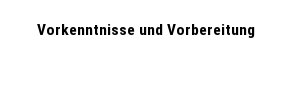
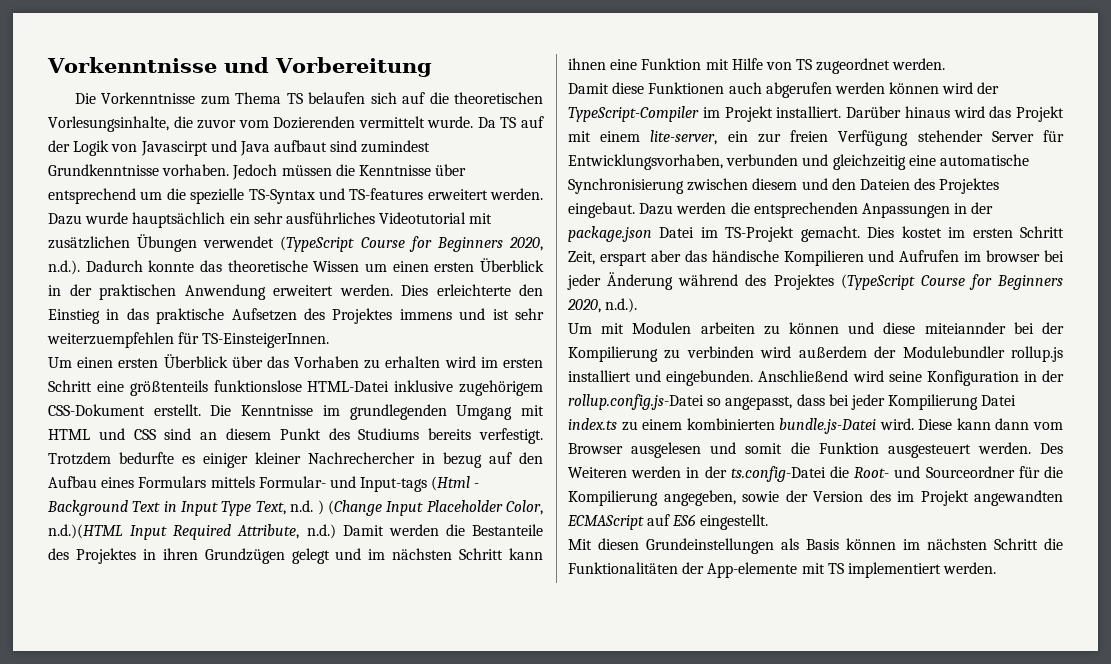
(256, 31) none -> [74,92,543,105] [48,116,544,132] [48,140,431,156] [48,164,467,180] [48,188,543,204] [48,212,493,228] [48,234,544,252] [48,258,544,275] [48,284,543,300] [48,308,544,324] [47,332,330,348] [48,354,543,369] [48,380,543,396] [48,404,544,420] [48,428,543,444] [48,452,543,468] [48,476,480,492] [47,500,544,516] [48,524,543,540] [48,548,543,564] [568,58,946,74] [568,82,1000,98] [568,106,1064,122] [568,130,1064,146] [568,154,1029,170] [568,178,1000,194] [568,202,994,218] [568,226,1064,242] [568,250,1064,266] [567,272,1063,290] [567,298,638,313] [568,322,1064,335] [568,346,1063,362] [568,370,1064,386] [568,394,1017,410] [568,418,1063,434] [568,442,1063,458] [568,466,1063,482] [568,490,1063,506] [567,514,768,530] [568,538,1063,554] [568,562,997,578] // Die Vorkenntnisse zum Thema TS belaufen sich auf die theoretischen Vorlesungsinhalte, die zuvor vom Dozierenden vermittelt wurde. Da TS auf der Logik von Javascirpt und Java aufbaut sind zumindest Grundkenntnisse vorhaben. Jedoch müssen die Kenntnisse über entsprechend um die spezielle TS-Syntax und TS-features erweitert werden. Dazu wurde hauptsächlich ein sehr ausführliches Videotutorial mit zusätzlichen Übungen verwendet (TypeScript Course for Beginners 2020, n.d.). Dadurch konnte das theoretische Wissen um einen ersten Überblick in der praktischen Anwendung erweitert werden. Dies erleichterte den Einstieg in das praktische Aufsetzen des Projektes immens und ist sehr weiterzuempfehlen für TS-EinsteigerInnen. // Um einen ersten Überblick über das Vorhaben zu erhalten wird im ersten Schritt eine größtenteils funktionslose HTML-Datei inklusive zugehörigem CSS-Dokument erstellt. Die Kenntnisse im grundlegenden Umgang mit HTML und CSS sind an diesem Punkt des Studiums bereits verfestigt. Trotzdem bedurfte es einiger kleiner Nachrechercher in bezug auf den Aufbau eines Formulars mittels Formular- und Input-tags (Html - Background Text in Input Type Text, n.d. ) (Change Input Placeholder Color, n.d.)(HTML Input Required Attribute, n.d.) Damit werden die Bestanteile des Projektes in ihren Grundzügen gelegt und im nächsten Schritt kann ihnen eine Funktion mit Hilfe von TS zugeordnet werden. // Damit diese Funktionen auch abgerufen werden können wird der TypeScript-Compiler im Projekt installiert. Darüber hinaus wird das Projekt mit einem lite-server, ein zur freien Verfügung stehender Server für Entwicklungsvorhaben, verbunden und gleichzeitig eine automatische Synchronisierung zwischen diesem und den Dateien des Projektes eingebaut. Dazu werden die entsprechenden Anpassungen in der package.json Datei im TS-Projekt gemacht. Dies kostet im ersten Schritt Zeit, erspart aber das händische Kompilieren und Aufrufen im browser bei jeder Änderung während des Projektes (TypeScript Course for Beginners 2020, n.d.). // Um mit Modulen arbeiten zu können und diese miteiannder bei der Kompilierung zu verbinden wird außerdem der Modulebundler rollup.js installiert und eingebunden. Anschließend wird seine Konfiguration in der rollup.config.js-Datei so angepasst, dass bei jeder Kompilierung Datei index.ts zu einem kombinierten bundle.js-Datei wird. Diese kann dann vom Browser ausgelesen und somit die Funktion ausgesteuert werden. Des Weiteren werden in der ts.config-Datei die Root- und Sourceordner für die Kompilierung angegeben, sowie der Version des im Projekt angewandten ECMAScript auf ES6 eingestellt. // Mit diesen Grundeinstellungen als Basis können im nächsten Schritt die Funktionalitäten der App-elemente mit TS implementiert werden.

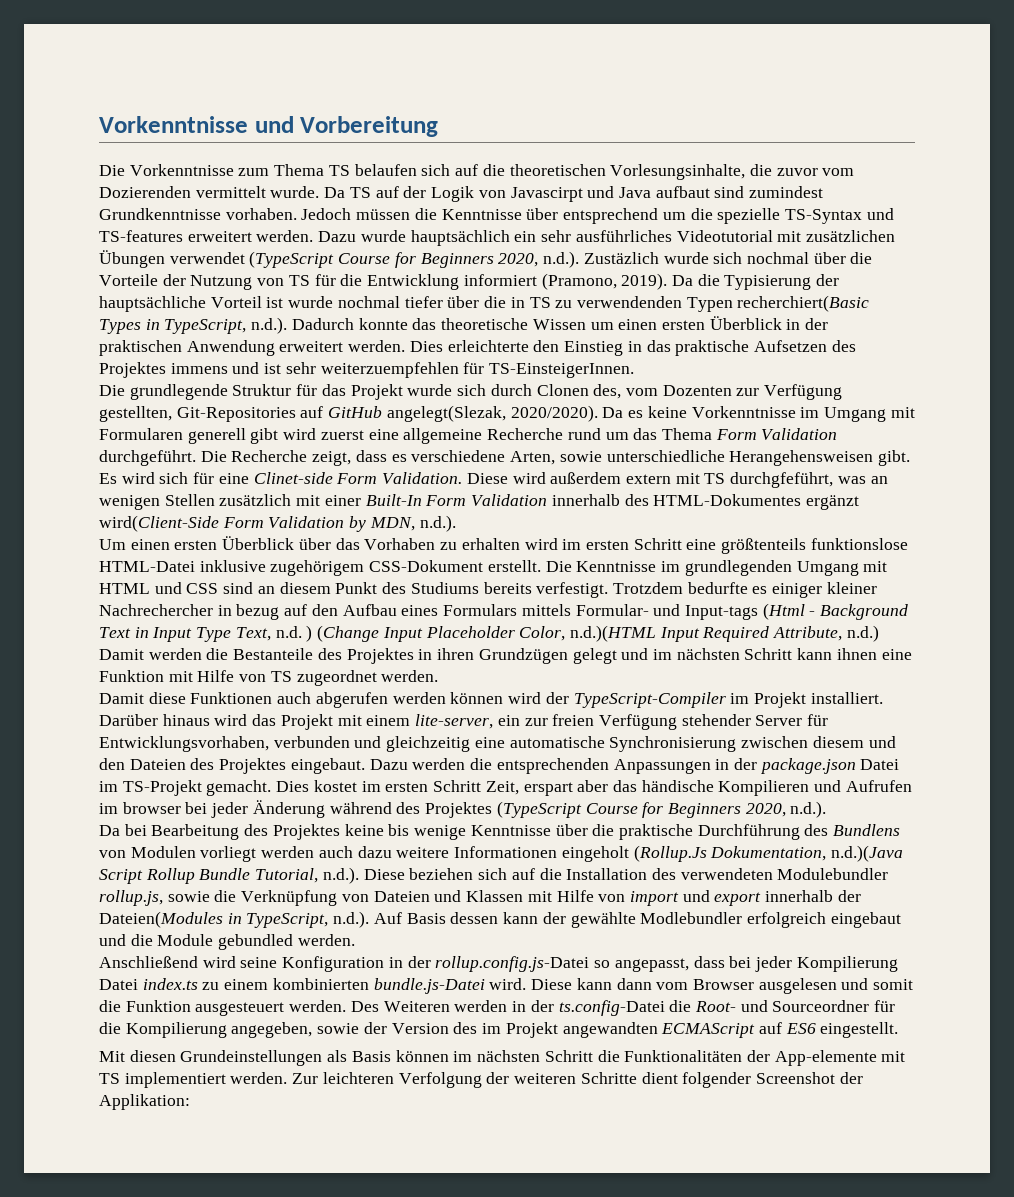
(80, 267) none -> [583,252,873,264] [99,273,840,290] [99,295,870,312] [99,317,288,334] Zustäzlich wurde sich nochmal über die Vorteile der Nutzung von TS für die Entwicklung informiert (Pramono, 2019). Da die Typisierung der hauptsächliche Vorteil ist wurde nochmal tiefer über die in TS zu verwendenden Typen recherchiert(Basic Types in TypeScript, n.d.).
(330, 340) none -> [99,384,843,400] [99,405,915,422] [99,428,838,444] [99,450,910,466] [99,472,888,488] [99,494,859,510] [99,515,456,532] // Die grundlegende Struktur für das Projekt wurde sich durch Clonen des, vom Dozenten zur Verfügung gestellten, Git-Repositories auf GitHub angelegt(Slezak, 2020/2020). Da es keine Vorkenntnisse im Umgang mit Formularen generell gibt wird zuerst eine allgemeine Recherche rund um das Thema Form Validation durchgeführt. Die Recherche zeigt, dass es verschiedene Arten, sowie unterschiedliche Herangehensweisen gibt. Es wird sich für eine Clinet-side Form Validation. Diese wird außerdem extern mit TS durchgfeführt, was an wenigen Stellen zusätzlich mit einer Built-In Form Validation innerhalb des HTML-Dokumentes ergänzt wird(Client-Side Form Validation by MDN, n.d.).
[568,322,1064,335] [568,346,1063,362] [568,370,754,386] Um mit Modulen arbeiten zu können und diese miteiannder bei der Kompilierung zu verbinden wird außerdem der Modulebundler rollup.js installiert und eingebunden. -> [99,824,901,840] [99,845,903,862] [99,867,889,884] [99,890,861,906] [99,911,901,928] [99,934,355,950] Da bei Bearbeitung des Projektes keine bis wenige Kenntnisse über die praktische Durchführung des Bundlens von Modulen vorliegt werden auch dazu weitere Informationen eingeholt (Rollup.Js Dokumentation, n.d.)(Java Script Rollup Bundle Tutorial, n.d.). Diese beziehen sich auf die Installation des verwendeten Modulebundler rollup.js, sowie die Verknüpfung von Dateien und Klassen mit Hilfe von import und export innerhalb der Dateien(Modules in TypeScript, n.d.). Auf Basis dessen kann der gewählte Modlebundler erfolgreich eingebaut und die Module gebundled werden. //
(997, 568) none -> [292,1072,863,1088] [99,1094,190,1110] Zur leichteren Verfolgung der weiteren Schritte dient folgender Screenshot der Applikation:

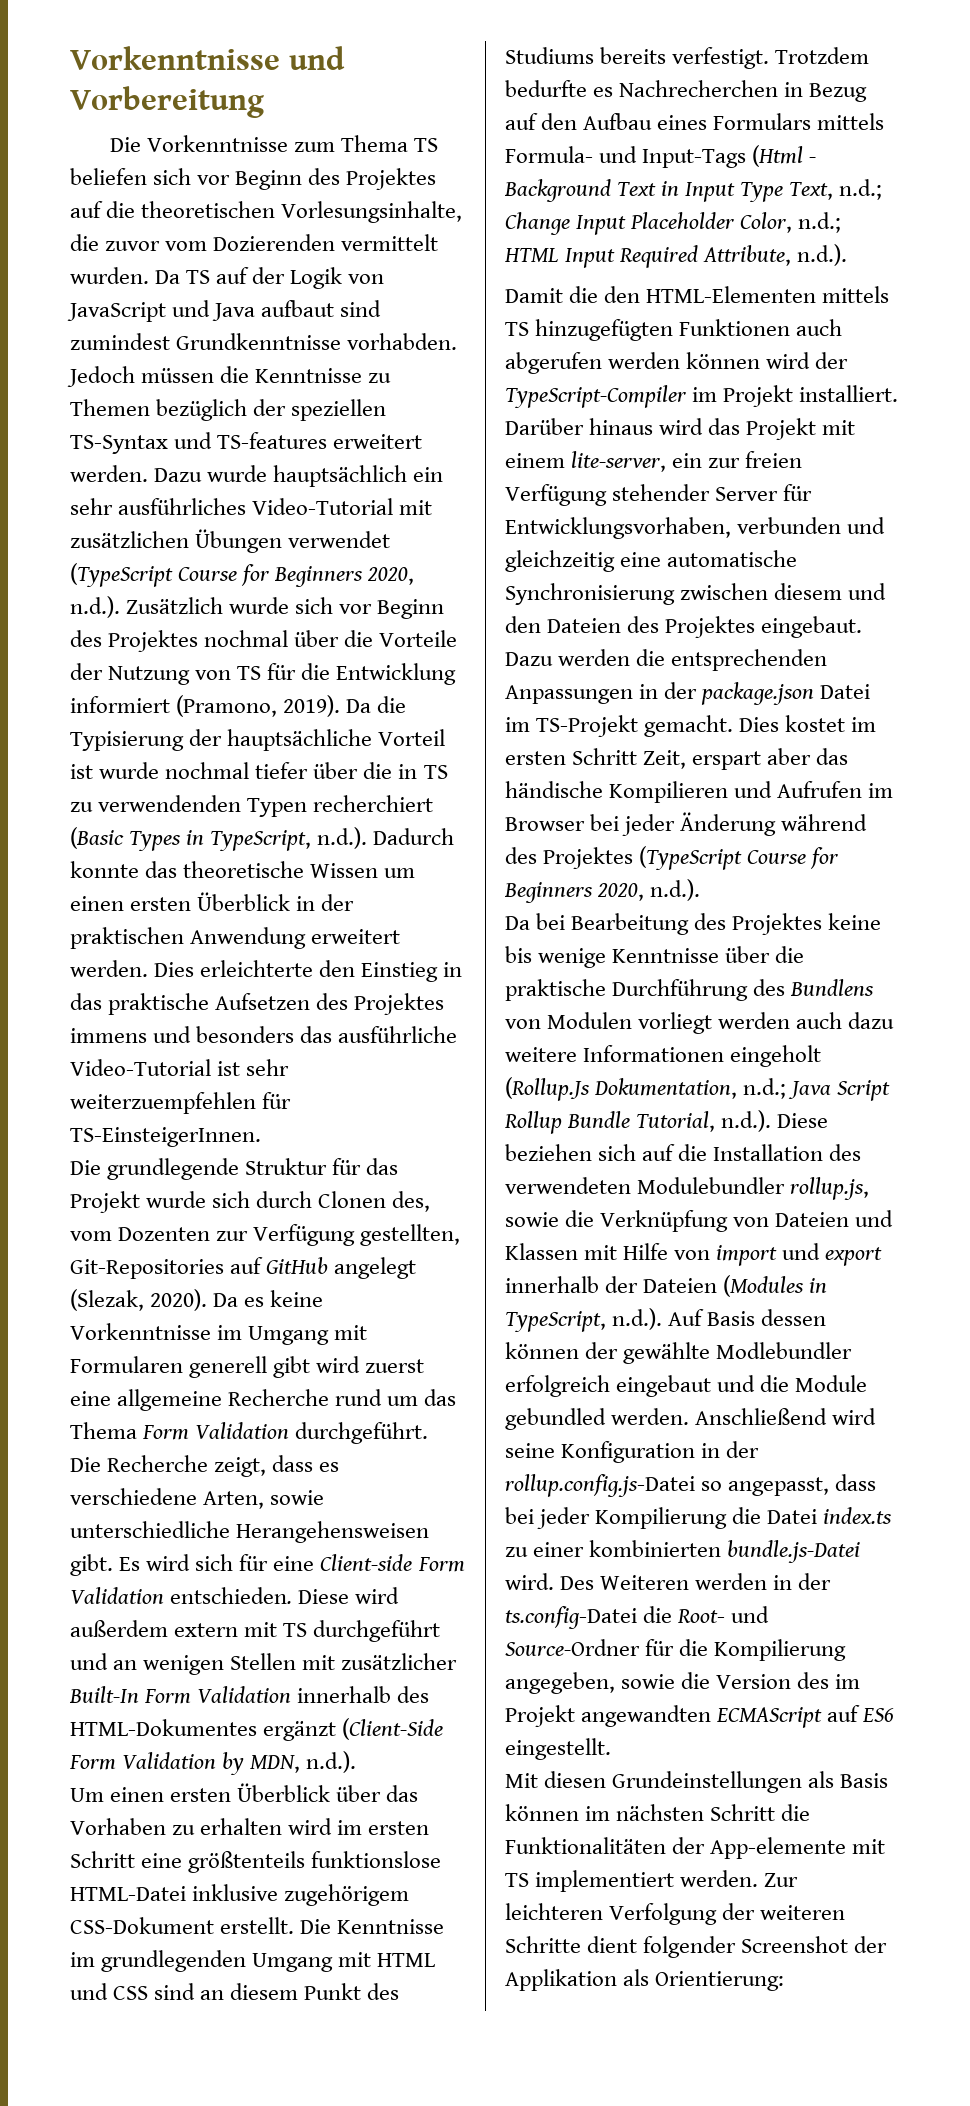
[354,164,451,176] belaufen sich -> [70,168,437,190] beliefen sich vor Beginn des Projektes
[270,186,320,198] wurde. -> [70,267,149,284] wurden.
[510,187,583,202] Javascirpt -> [67,302,166,322] JavaScript
[225,208,297,220] vorhaben. -> [347,333,458,350] vorhabden.
[526,208,781,224] über entsprechend um die spezielle -> [368,373,392,383] [70,399,387,421] zu Themen bezüglich der speziellen
[676,230,773,242] Videotutorial -> [252,498,394,515] Video-Tutorial
[583,252,743,264] Zustäzlich wurde sich -> [126,597,445,619] [70,630,199,652] Zusätzlich wurde sich vor Beginn des Projektes
[737,295,870,312] recherchiert(Basic -> [313,795,434,812] [70,827,124,849] recherchiert (Basic
(260, 368) none -> [196,1026,458,1043] [70,1059,211,1076] besonders das ausführliche Video-Tutorial
[386,405,598,422] angelegt(Slezak, 2020/2020). -> [334,1257,417,1279] [70,1289,208,1311] angelegt (Slezak, 2020).
[253,472,463,484] Clinet-side Form Validation. -> [320,1554,465,1572] [70,1587,293,1604] Client-side Form Validation entschieden.
[730,472,866,488] durchgfeführt, was -> [313,1620,441,1642] [70,1653,108,1670] durchgeführt und
[219,494,361,506] zusätzlich mit einer -> [302,1653,458,1670] mit zusätzlicher
[99,515,219,532] wird(Client-Side -> [342,1718,444,1740] (Client-Side
[772,582,877,598] [99,604,280,620] einiger kleiner Nachrechercher in bezug -> [619,80,868,102] Nachrecherchen in Bezug
[575,604,758,620] Formular- und Input-tags -> [505,146,747,168] Formula- und Input-Tags
[275,625,380,642] n.d. ) (Change -> [839,179,883,200] [505,212,570,235] n.d.; Change
[569,625,656,642] n.d.)(HTML -> [798,212,842,233] [504,248,559,262] n.d.; HTML
[846,625,879,642] [99,648,912,664] [99,670,439,686] [99,692,186,704] n.d.) Damit werden die Bestanteile des Projektes in ihren Grundzügen gelegt und im nächsten Schritt kann ihnen eine Funktion mit Hilfe von TS zugeordnet werden. // Damit diese -> [797,244,848,266] [505,286,890,303] [505,319,674,341] n.d.). // Damit die den HTML-Elementen mittels TS hinzugefügten
[122,802,181,814] browser -> [505,817,585,831] Browser
[830,845,903,862] n.d.)(Java -> [743,1078,832,1099] n.d.; Java
[99,911,223,928] Dateien(Modules -> [643,1275,805,1297] Dateien (Modules
[503,912,539,924] kann -> [505,1342,579,1359] können
(355, 940) // -> (690, 1416) none
(898, 964) none -> [732,1507,762,1524] die
[224,979,269,990] einem -> [533,1542,585,1557] einer
[531,978,914,994] [99,1000,347,1016] Diese kann dann vom Browser ausgelesen und somit die Funktion ausgesteuert werden. -> (554, 1581) none
[772,1000,870,1012] Sourceordner -> [505,1639,640,1656] Source-Ordner
[363,1022,387,1034] der -> [681,1672,711,1689] die
[99,1094,190,1110] Applikation: -> [505,1969,785,1991] Applikation als Orientierung:

